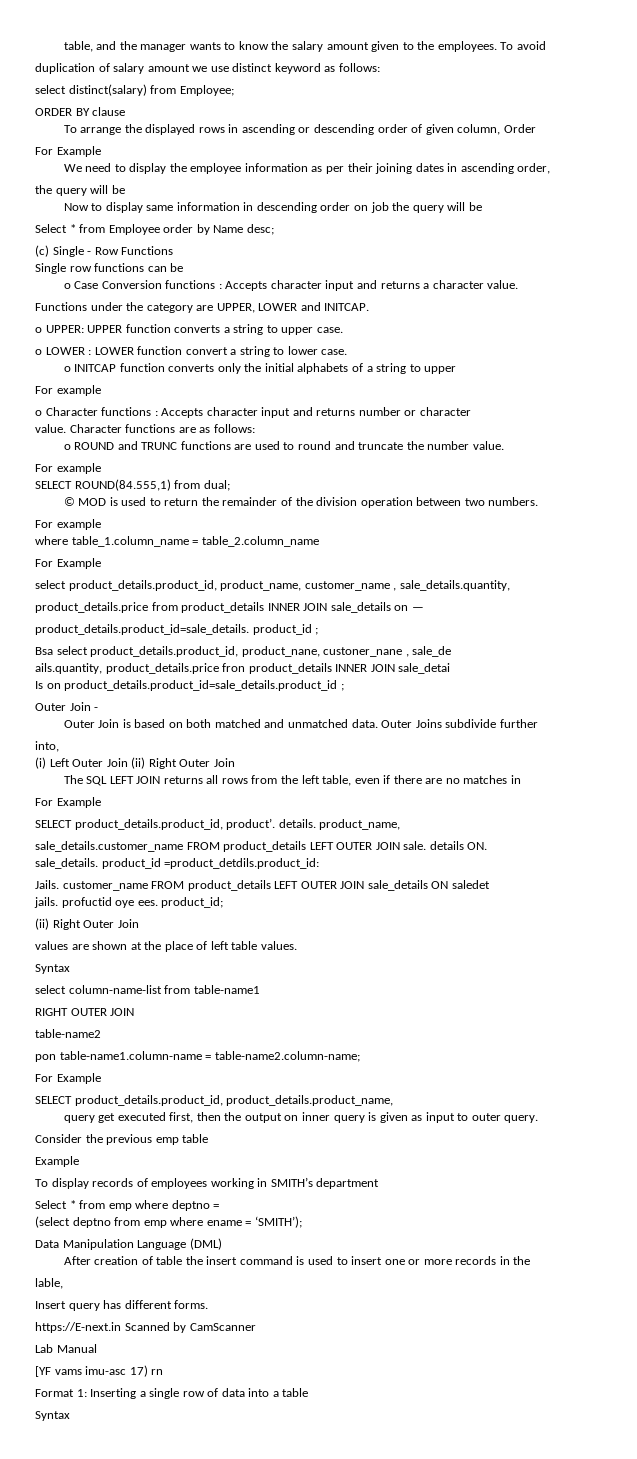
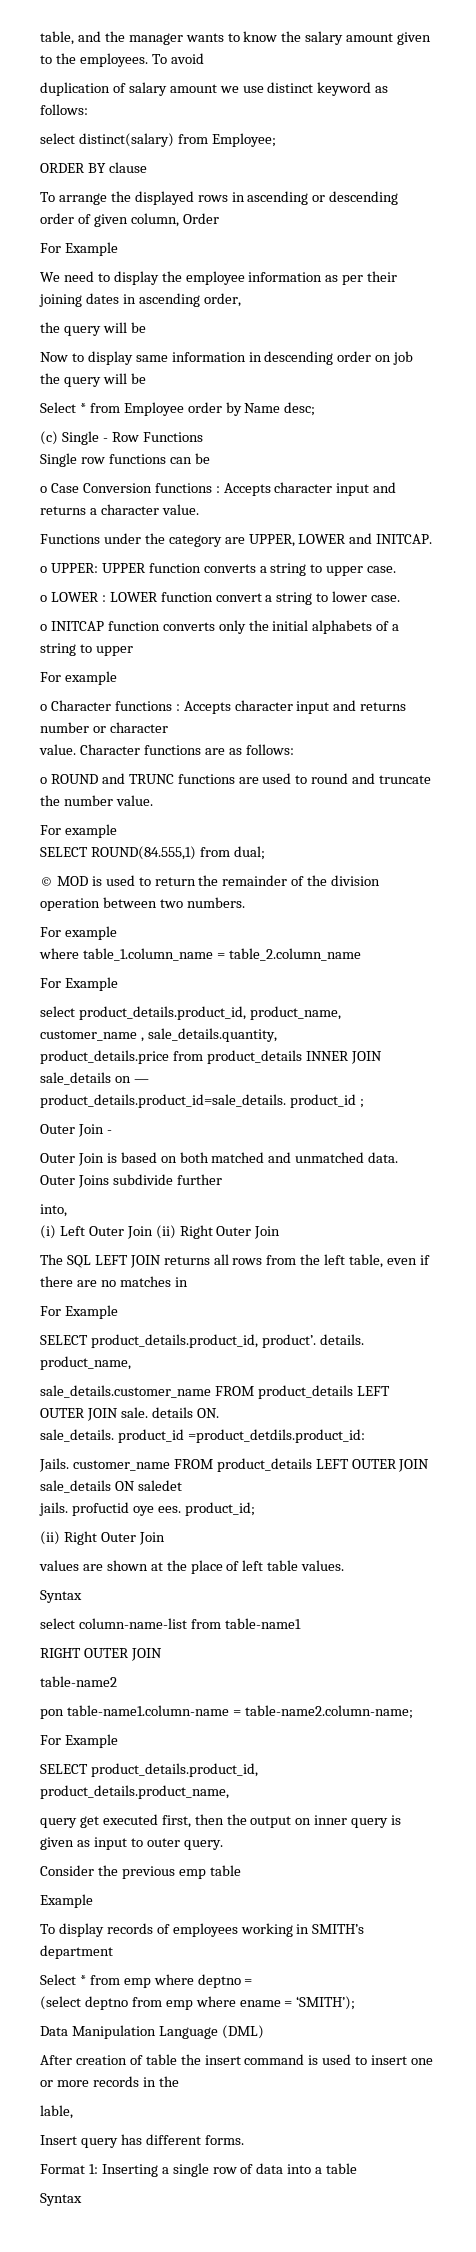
[35,646,452,657] [35,663,451,674] [35,680,344,691] // Bsa select product_details.product_id, product_nane, custoner_nane , sale_de // ails.quantity, product_details.price fron product_details INNER JOIN sale_detai // Is on product_details.product_id=sale_details.product_id ; -> (364, 1103) none
[35,1322,256,1333] [35,1344,97,1353] [35,1365,164,1377] // https://E-next.in Scanned by CamScanner // Lab Manual // [YF vams imu-asc 17) rn -> (244, 2140) none

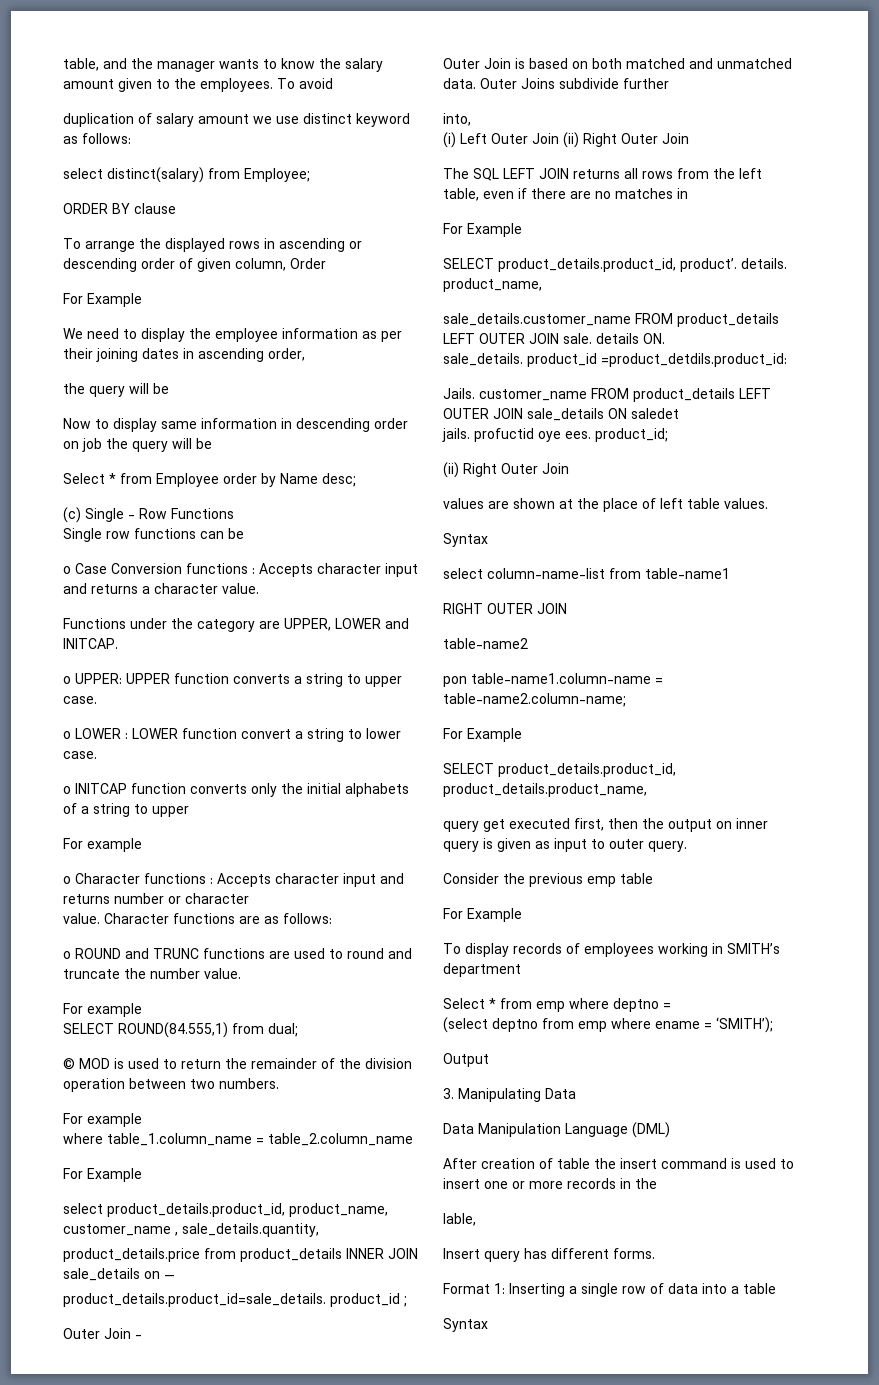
(241, 1870) none -> [443,908,463,919] For
(356, 2003) none -> [443,1053,489,1067] [443,1088,576,1102] // Output // 3. Manipulating Data

